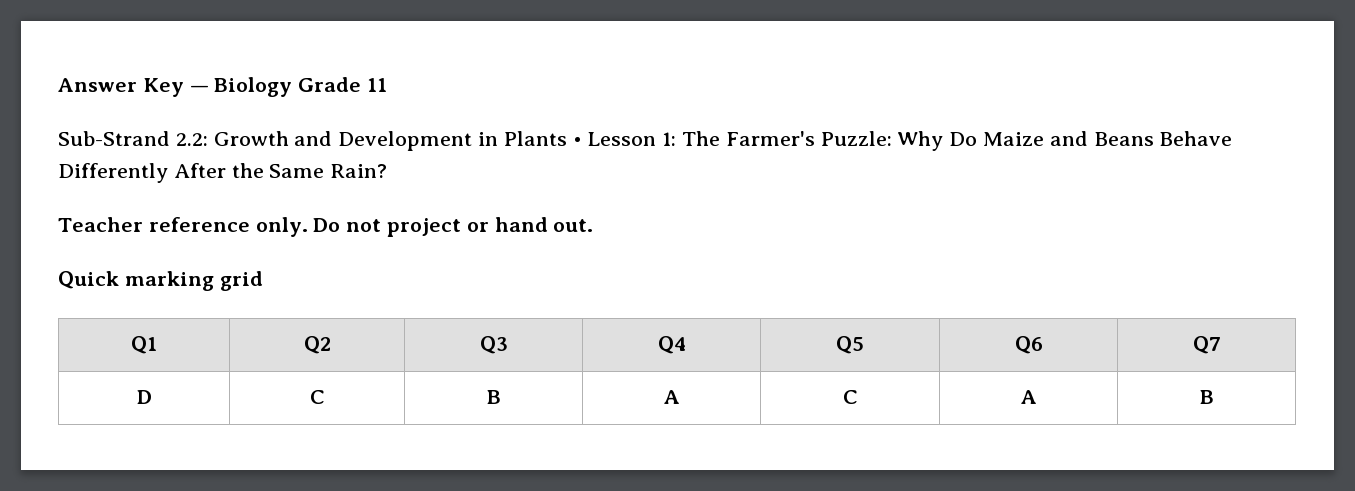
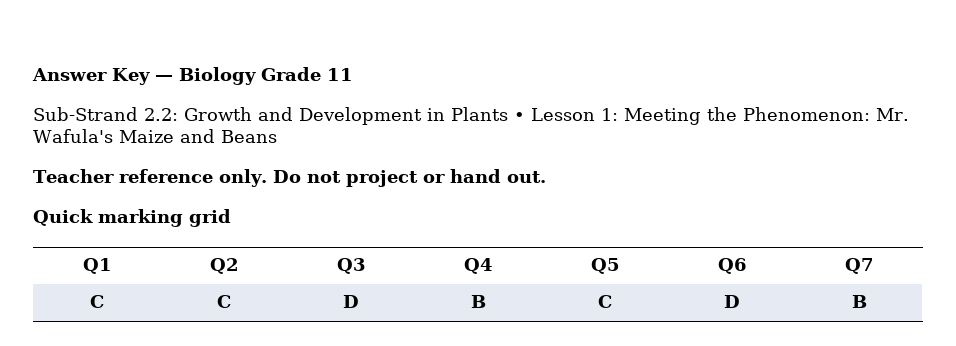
[682,131,1233,151] [58,163,388,183] The Farmer's Puzzle: Why Do Maize and Beans Behave Differently After the Same Rain? -> [624,107,909,125] [33,129,277,143] Meeting the Phenomenon: Mr. Wafula's Maize and Beans
[136,390,152,404] [309,390,325,404] [486,390,501,404] [663,390,680,404] [842,390,858,404] [1020,390,1037,404] D | C | B | A | C | A -> [90,295,104,308] [217,295,232,308] [343,295,359,308] [470,295,486,308] [598,295,612,308] [724,295,740,308] C | C | D | B | C | D

